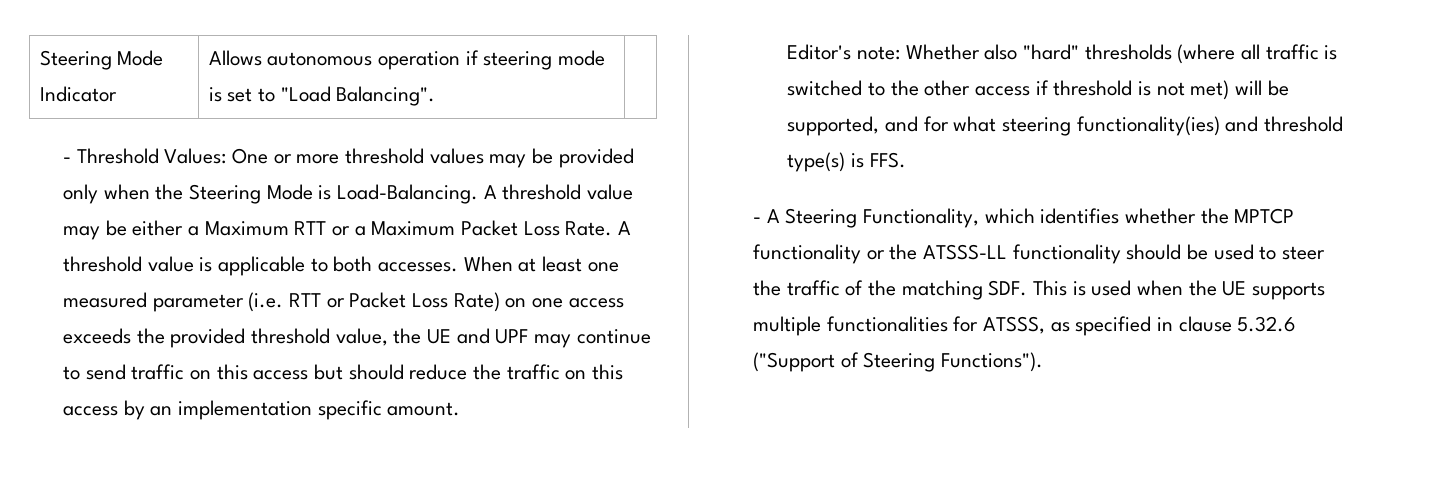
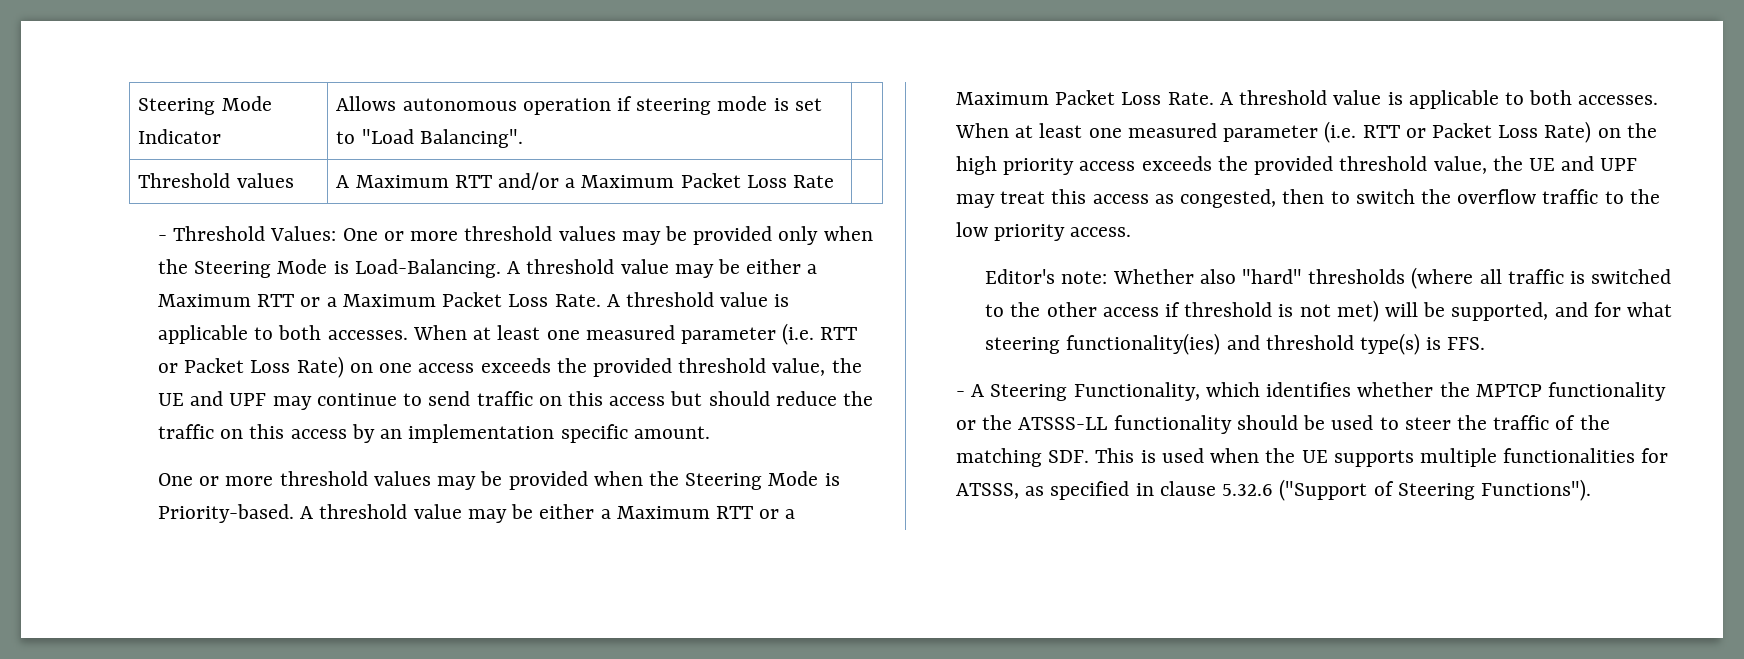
(436, 96) none -> [138,173,294,188] [336,172,835,190] // Threshold values | A Maximum RTT and/or a Maximum Packet Loss Rate |
(461, 409) none -> [158,471,840,490] [158,504,796,523] [956,90,1659,109] [955,121,1657,143] [956,156,1638,175] [956,189,1660,208] [956,222,1132,241] // One or more threshold values may be provided when the Steering Mode is Priority-based. A threshold value may be either a Maximum RTT or a Maximum Packet Loss Rate. A threshold value is applicable to both accesses. When at least one measured parameter (i.e. RTT or Packet Loss Rate) on the high priority access exceeds the provided threshold value, the UE and UPF may treat this access as congested, then to switch the overflow traffic to the low priority access.

